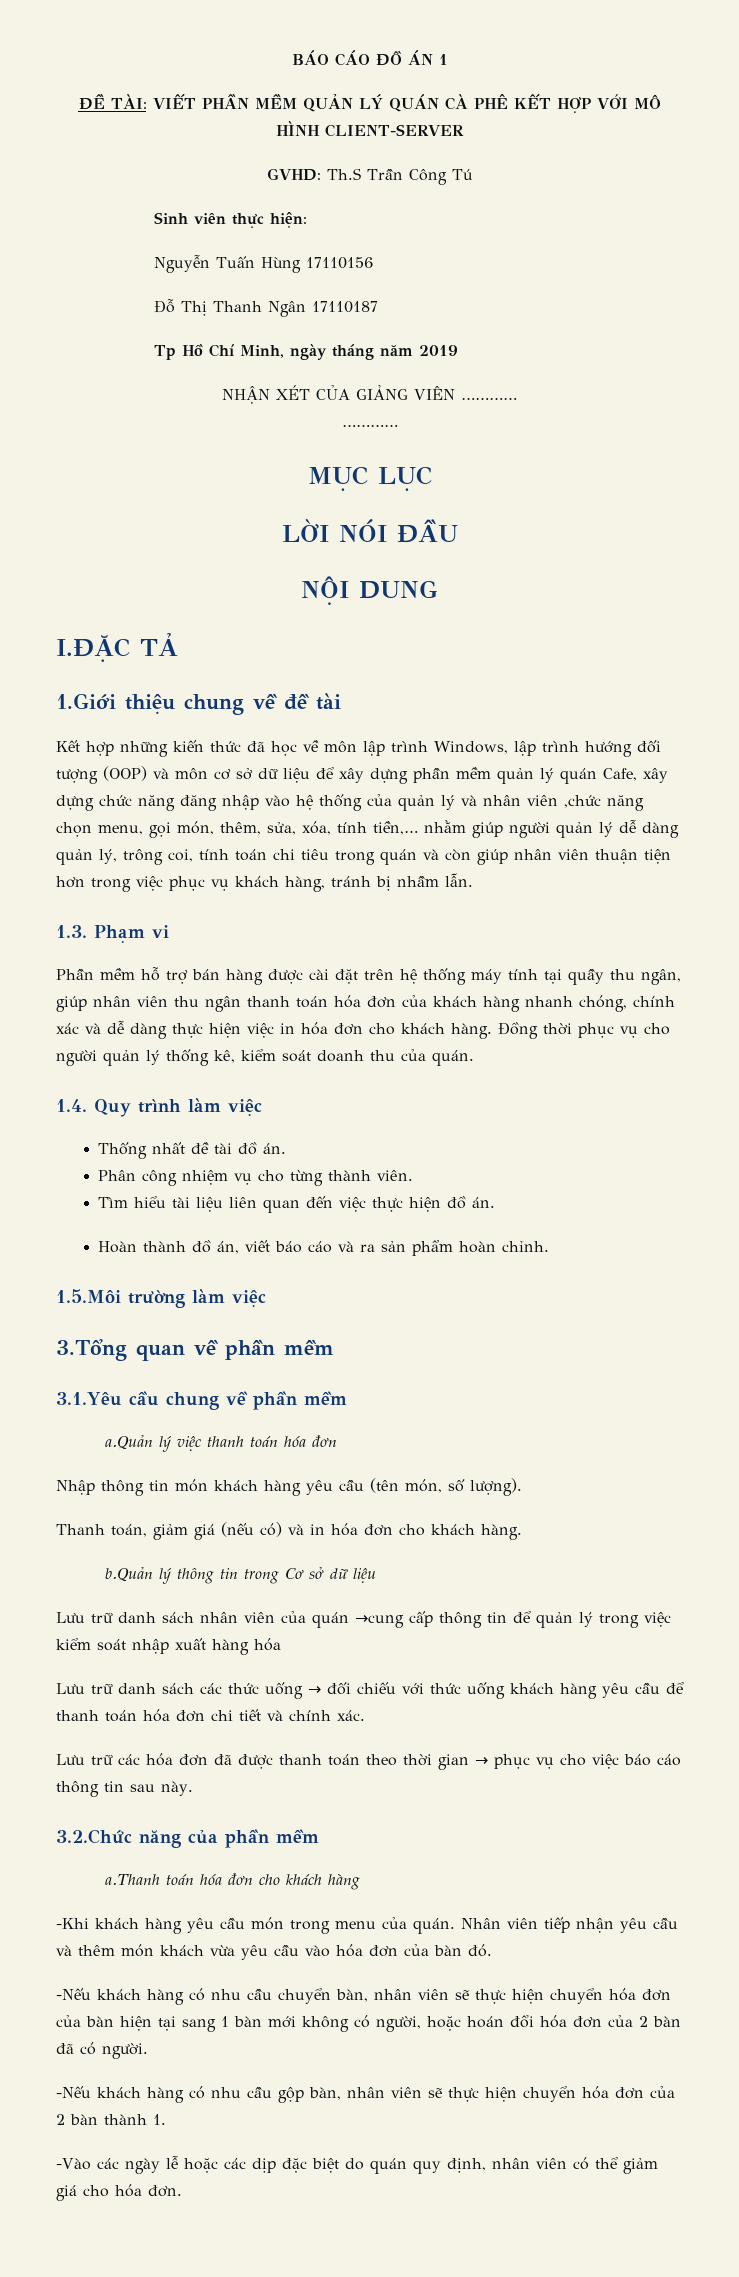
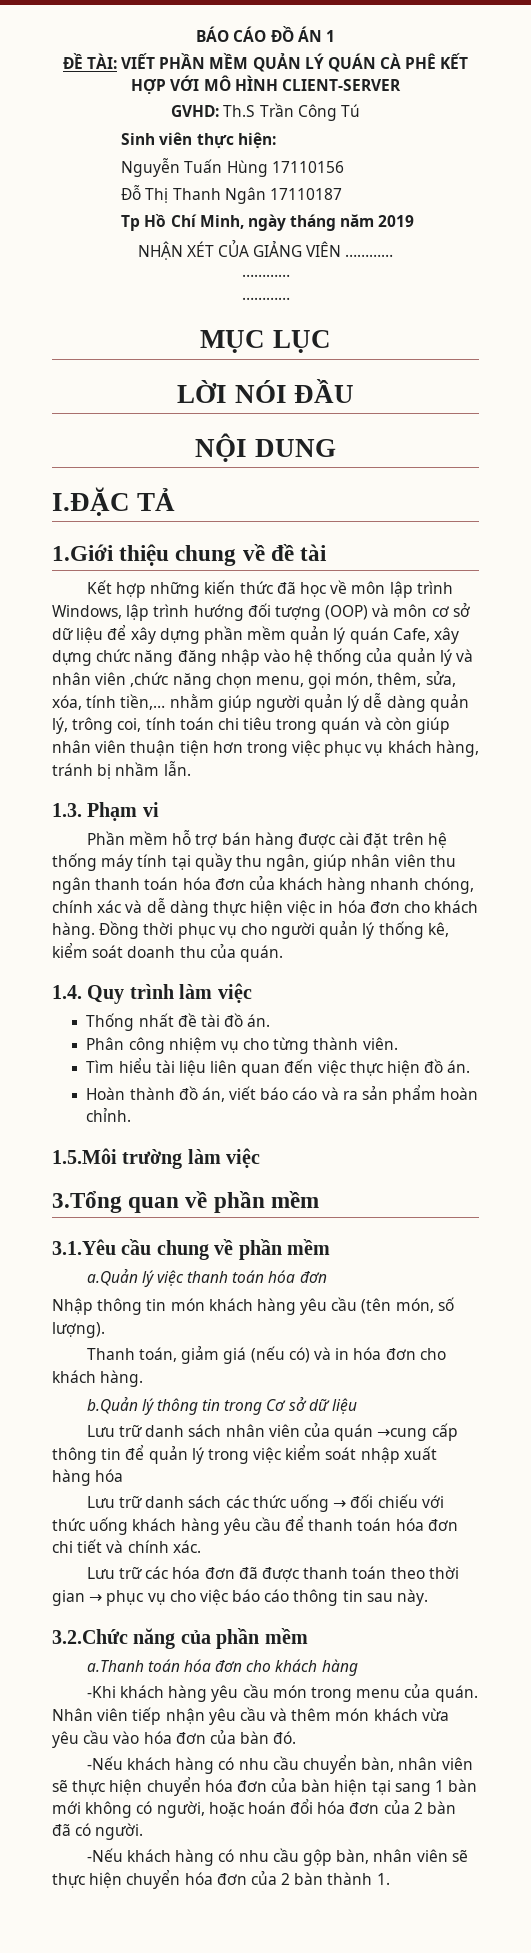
(398, 425) none -> [241,297,290,300] // …………
[56,2156,658,2174] [56,2184,182,2201] // -Vào các ngày lễ hoặc các dịp đặc biệt do quán quy định, nhân viên có thể giảm giá cho hóa đơn. -> (390, 1879) none

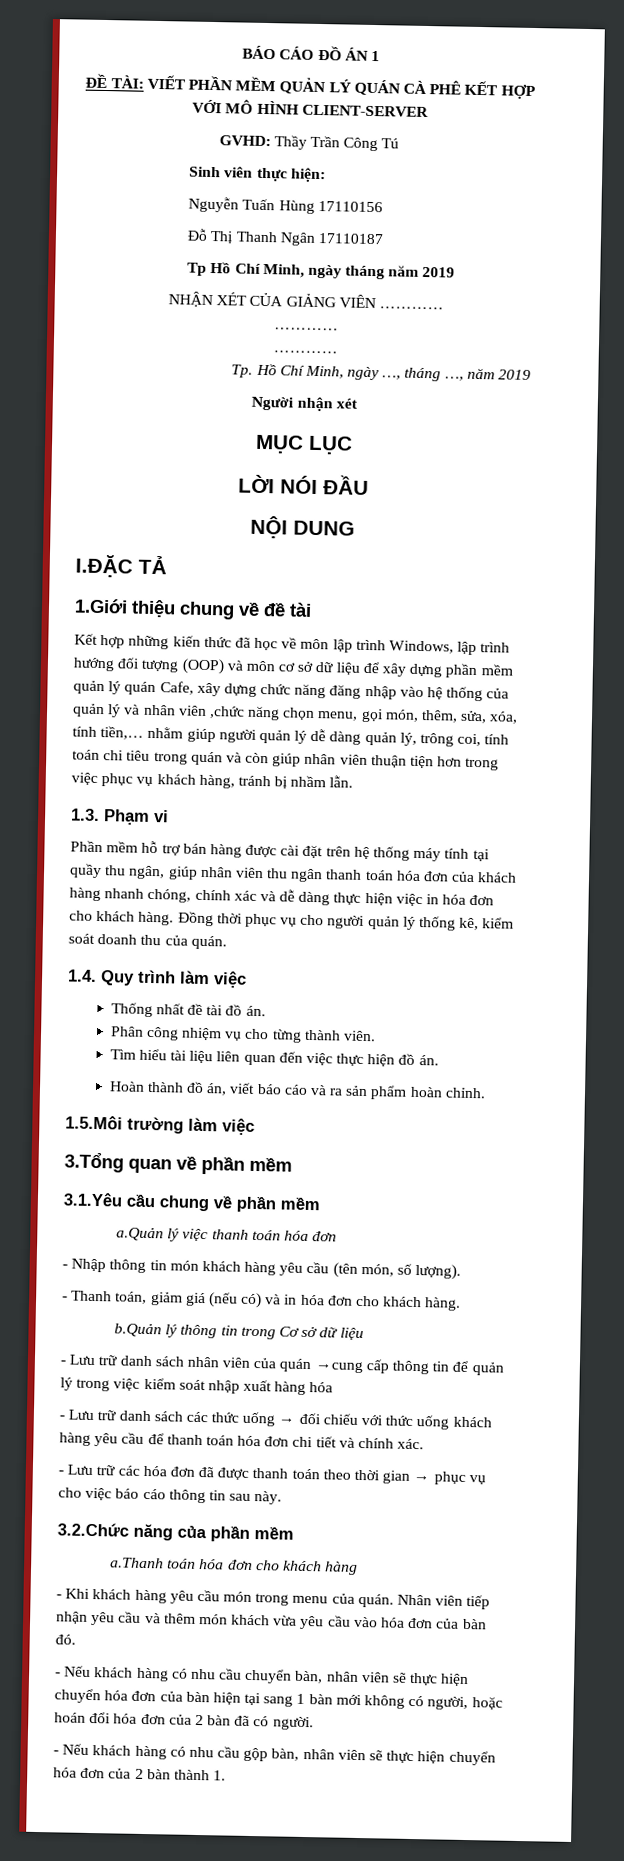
[223,105,256,117] Th.S -> [273,135,307,150] Thầy
(290, 298) none -> [231,363,531,382] [251,396,358,412] // Tp. Hồ Chí Minh, ngày …, tháng …, năm 2019 // Người nhận xét
(327, 1277) none -> [62,1264,68,1269] -
(105, 1330) none -> [62,1296,68,1301] -
(358, 1406) none -> [60,1360,66,1365] -
(124, 1475) none -> [59,1415,65,1420] -
(201, 1546) none -> [58,1470,64,1475] -
[86,1686,116,1698] -Khi -> [56,1588,91,1599] - Khi
[86,1756,123,1770] -Nếu -> [55,1665,92,1678] - Nếu
[86,1848,123,1862] -Nếu -> [53,1743,90,1755] - Nếu

